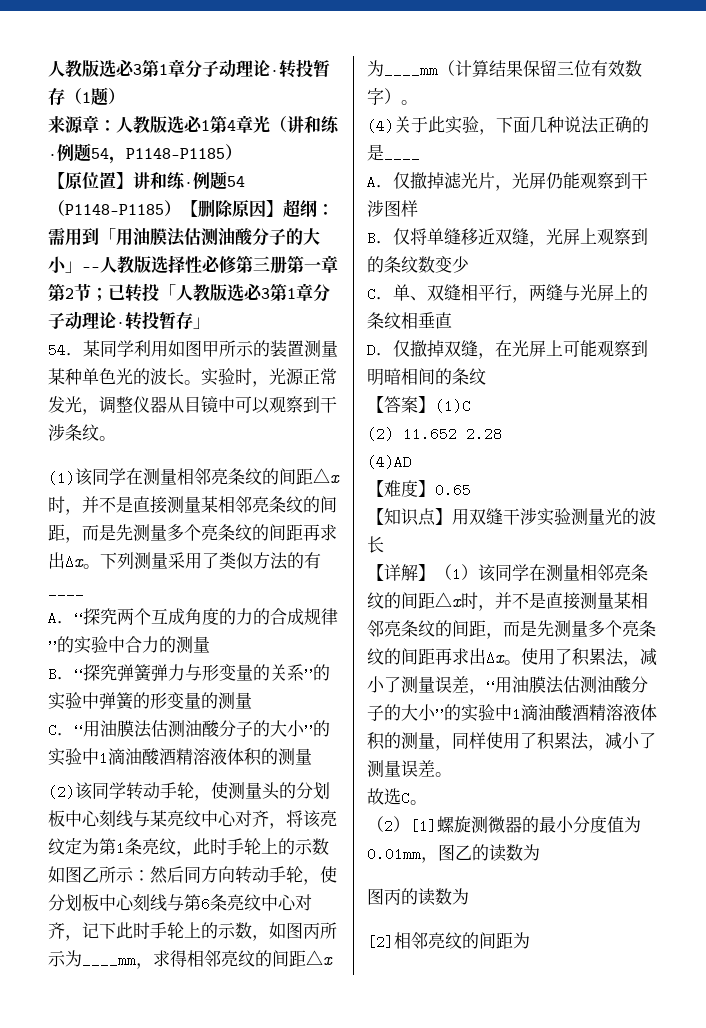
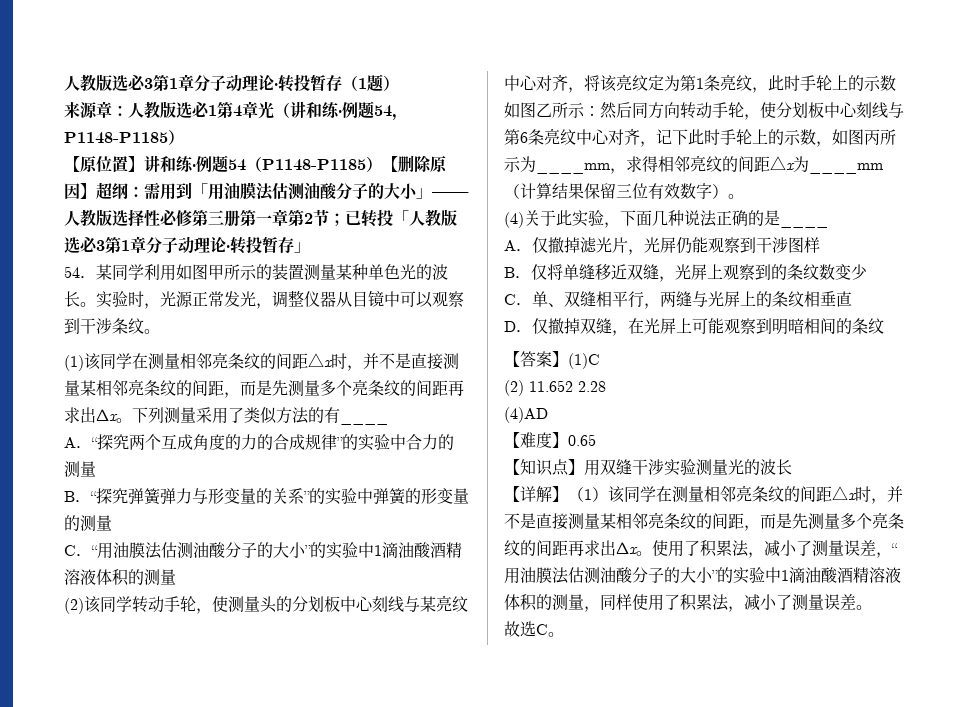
[367,816,641,833] [367,844,540,863] [367,888,469,906] [367,932,530,949] // （2）[1]螺旋测微器的最小分度值为0.01mm，图乙的读数为 // 图丙的读数为 // [2]相邻亮纹的间距为 -> (564, 634) none

